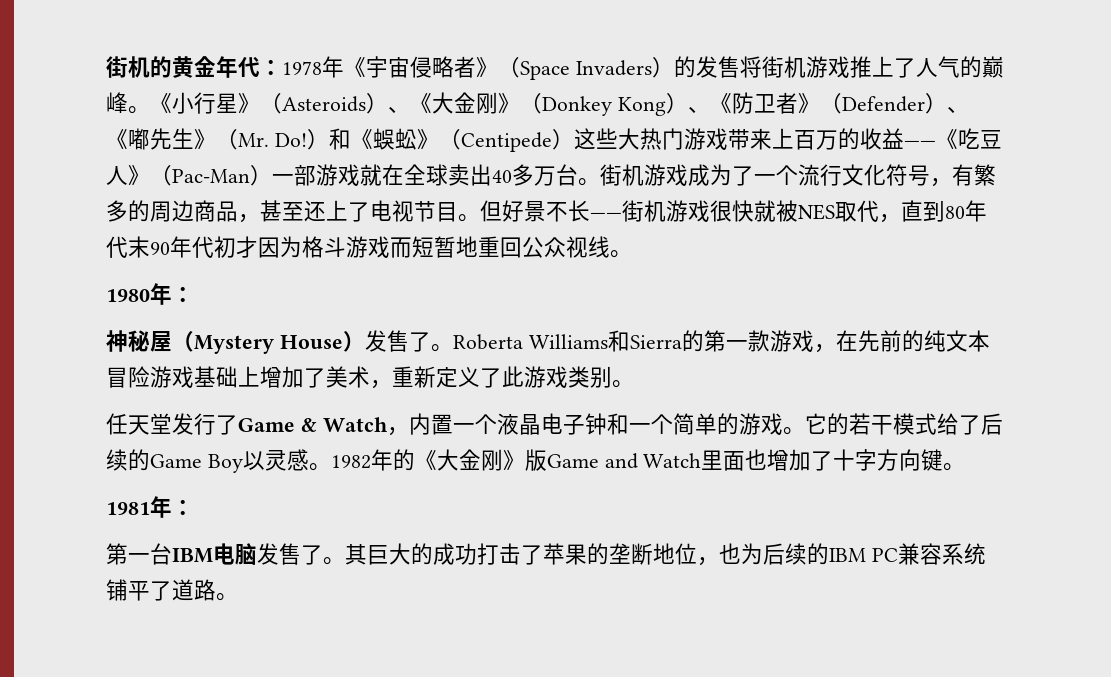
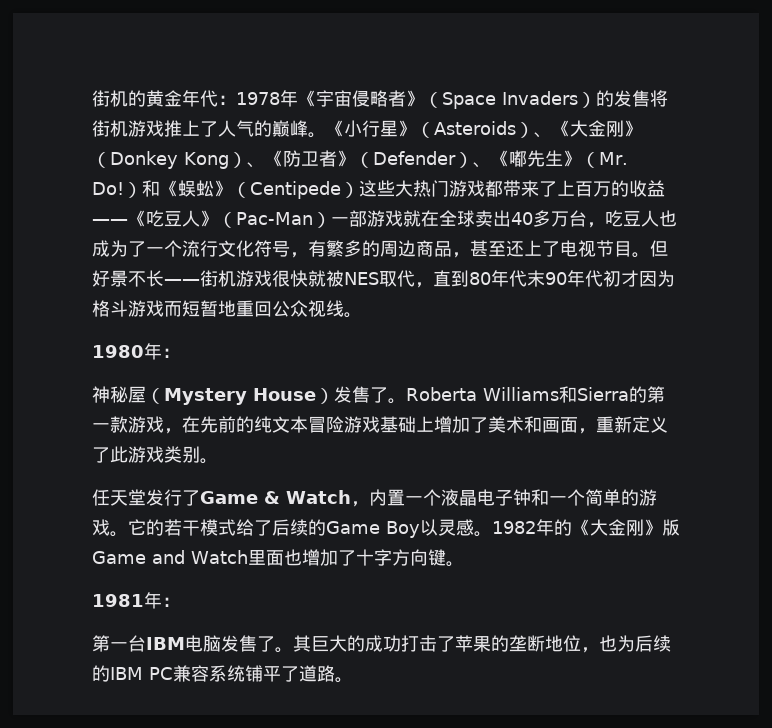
[727,128,772,150] 带来 -> [485,180,557,197] 都带来了
[578,164,688,186] 。街机游戏 -> [586,210,677,228] ，吃豆人也
(370, 377) none -> [524,416,578,433] 和画面

